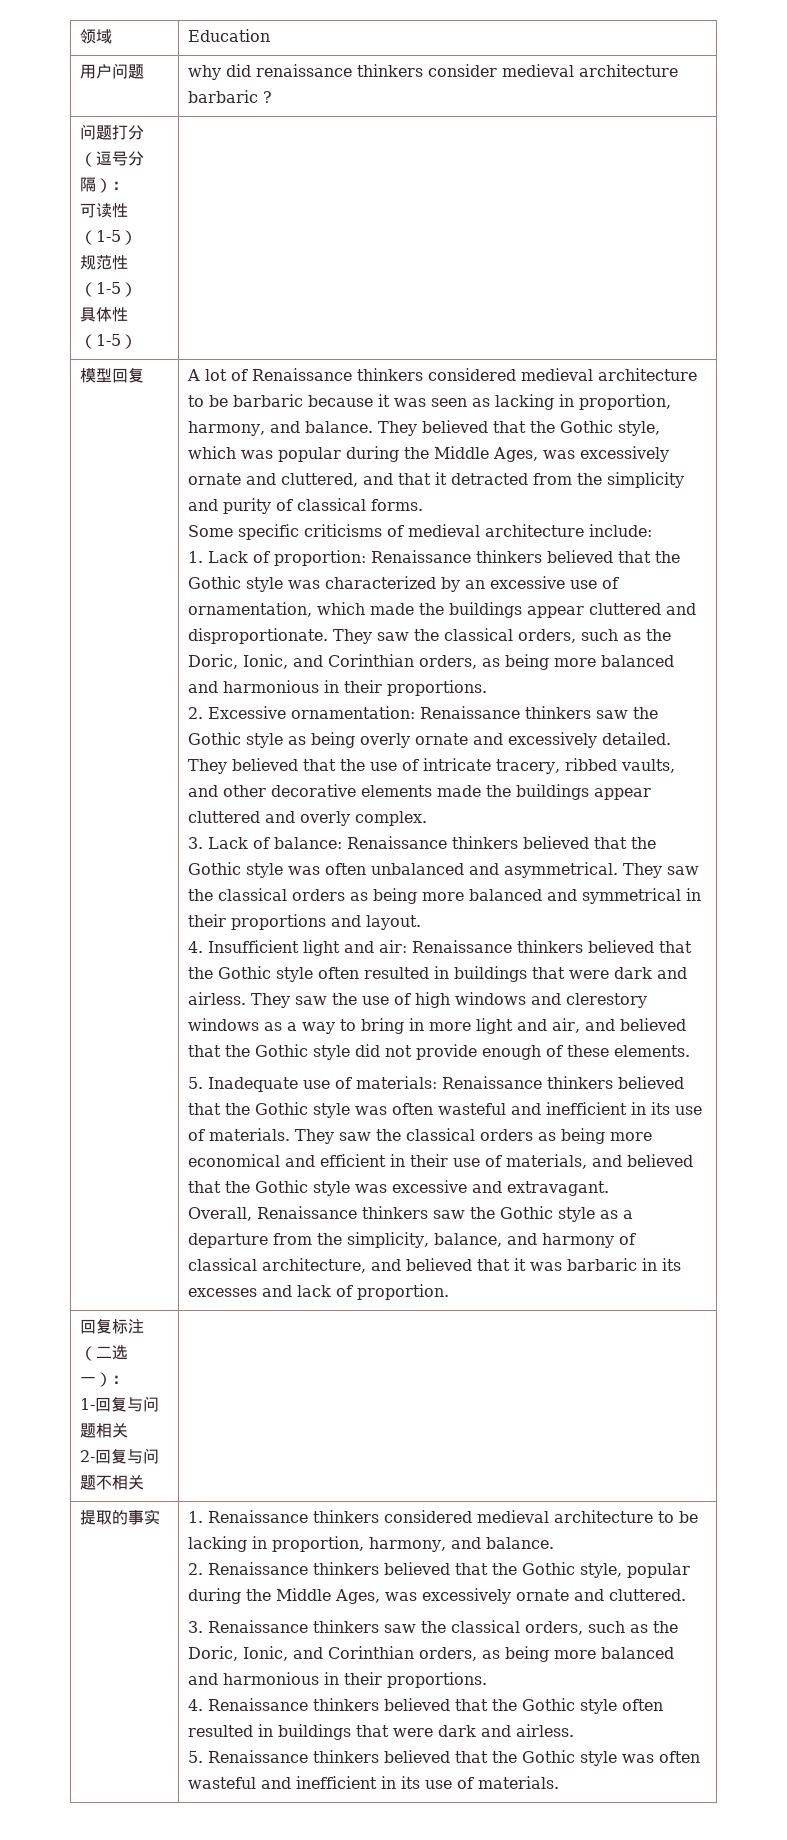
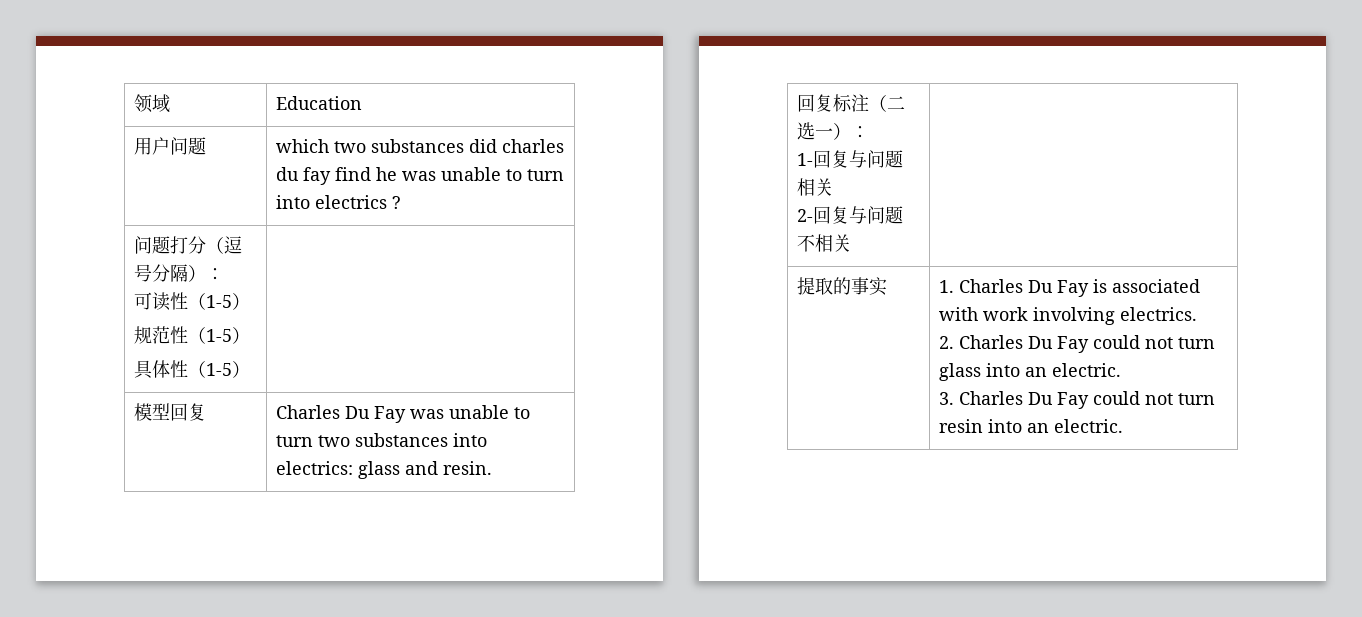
[188,64,679,80] [188,90,259,103] why did renaissance thinkers consider medieval architecture barbaric -> [276,139,565,153] [276,167,565,185] [276,195,388,209] which two substances did charles du fay find he was unable to turn into electrics
[187,368,698,381] [188,394,672,410] [188,420,661,436] [188,446,670,462] [188,472,685,488] [188,498,424,514] [188,524,653,540] [188,550,681,566] [188,576,620,592] [188,602,697,618] [188,628,672,644] [188,654,675,670] [188,680,488,696] [188,706,659,719] [188,732,672,748] [188,758,676,774] [188,784,652,800] [188,811,428,826] [188,836,657,849] [188,862,700,878] [188,888,702,904] [188,914,422,930] [188,940,693,956] [188,966,688,982] [188,992,648,1008] [188,1018,687,1034] [188,1044,691,1060] [188,1076,685,1092] [188,1102,703,1118] [188,1128,653,1144] [188,1154,694,1169] [188,1180,610,1196] [188,1206,634,1222] [188,1232,637,1248] [188,1258,682,1273] [188,1284,450,1300] A lot of Renaissance thinkers considered medieval architecture to be barbaric because it was seen as lacking in proportion, harmony, and balance. They believed that the Gothic style, which was popular during the Middle Ages, was excessively ornate and cluttered, and that it detracted from the simplicity and purity of classical forms. // Some specific criticisms of medieval architecture include: // 1. Lack of proportion: Renaissance thinkers believed that the Gothic style was characterized by an excessive use of ornamentation, which made the buildings appear cluttered and disproportionate. They saw the classical orders, such as the Doric, Ionic, and Corinthian orders, as being more balanced and harmonious in their proportions. // 2. Excessive ornamentation: Renaissance thinkers saw the Gothic style as being overly ornate and excessively detailed. They believed that the use of intricate tracery, ribbed vaults, and other decorative elements made the buildings appear cluttered and overly complex. // 3. Lack of balance: Renaissance thinkers believed that the Gothic style was often unbalanced and asymmetrical. They saw the classical orders as being more balanced and symmetrical in their proportions and layout. // 4. Insufficient light and air: Renaissance thinkers believed that the Gothic style often resulted in buildings that were dark and airless. They saw the use of high windows and clerestory windows as a way to bring in more light and air, and believed that the Gothic style did not provide enough of these elements. // 5. Inadequate use of materials: Renaissance thinkers believed that the Gothic style was often wasteful and inefficient in its use of materials. They saw the classical orders as being more economical and efficient in their use of materials, and believed that the Gothic style was excessive and extravagant. // Overall, Renaissance thinkers saw the Gothic style as a departure from the simplicity, balance, and harmony of classical architecture, and believed that it was barbaric in its excesses and lack of proportion. -> [276,405,531,423] [276,433,488,447] [276,461,493,479] Charles Du Fay was unable to turn two substances into electrics: glass and resin.
[208,1510,699,1523] [188,1536,555,1552] [188,1562,691,1578] [188,1588,687,1604] [188,1620,679,1635] [188,1646,675,1662] [188,1672,488,1688] [188,1698,664,1714] [188,1724,575,1740] [188,1750,701,1766] [188,1776,560,1789] Renaissance thinkers considered medieval architecture to be lacking in proportion, harmony, and balance. // 2. Renaissance thinkers believed that the Gothic style, popular during the Middle Ages, was excessively ornate and cluttered. // 3. Renaissance thinkers saw the classical orders, such as the Doric, Ionic, and Corinthian orders, as being more balanced and harmonious in their proportions. // 4. Renaissance thinkers believed that the Gothic style often resulted in buildings that were dark and airless. // 5. Renaissance thinkers believed that the Gothic style was often wasteful and inefficient in its use of materials. -> [959,279,1201,297] [939,307,1198,325] [939,335,1216,353] [939,363,1122,381] [939,391,1216,409] [939,419,1124,433] Charles Du Fay is associated with work involving electrics. // 2. Charles Du Fay could not turn glass into an electric. // 3. Charles Du Fay could not turn resin into an electric.

